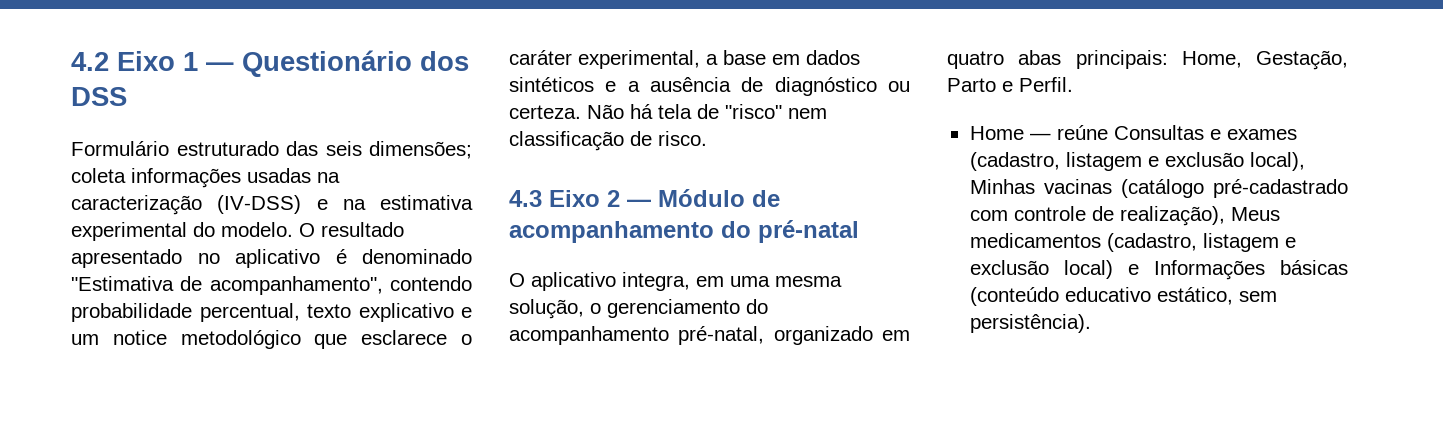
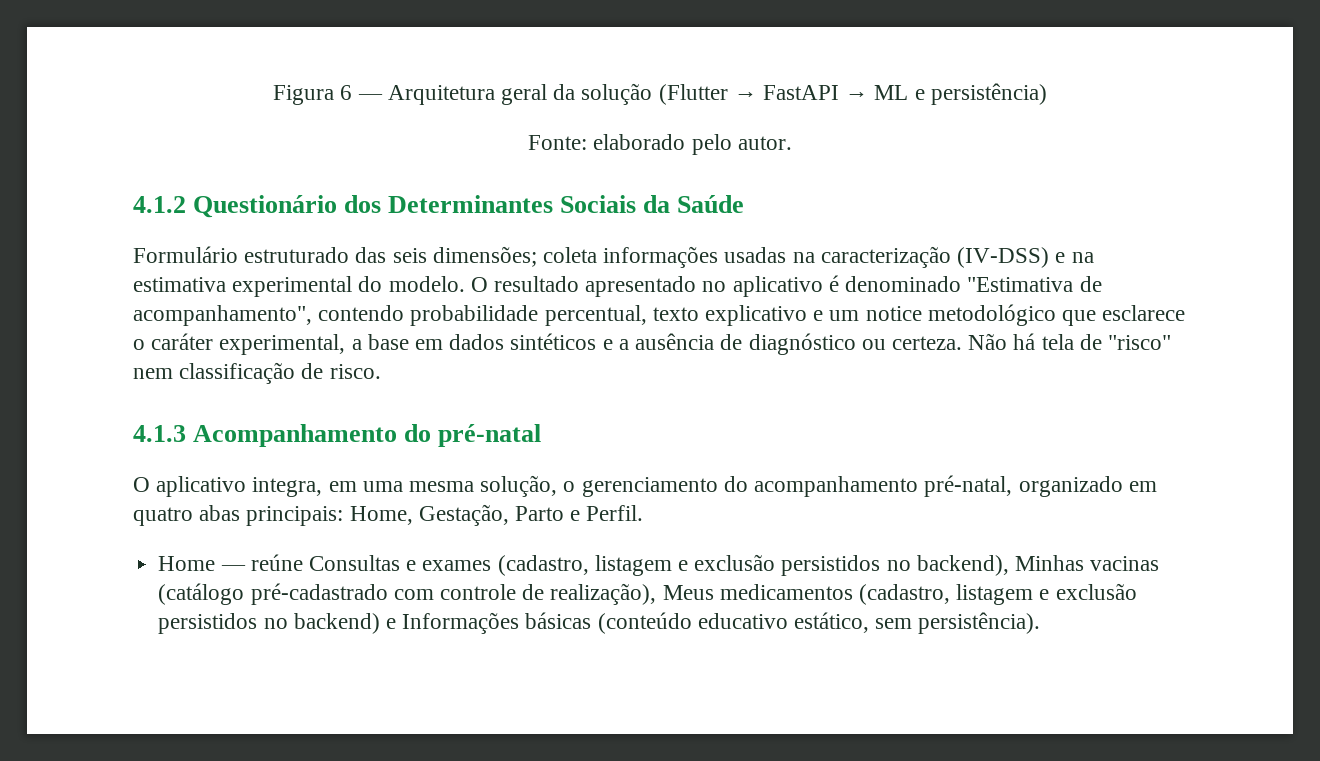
[71,50,469,77] [71,87,127,106] 4.2 Eixo 1 — Questionário dos DSS -> [273,83,1047,105] [528,134,792,155] [133,195,745,218] Figura 6 — Arquitetura geral da solução (Flutter → FastAPI → ML e persistência) // Fonte: elaborado pelo autor. // 4.1.2 Questionário dos Determinantes Sociais da Saúde
[509,189,780,207] [509,221,714,243] 4.3 Eixo 2 — Módulo de acompanhamento -> [133,424,398,447] 4.1.3 Acompanhamento
[1249,152,1305,171] local), -> [781,555,1009,576] persistidos no backend),
[1063,260,1113,279] local) -> [158,613,380,634] persistidos no backend)

